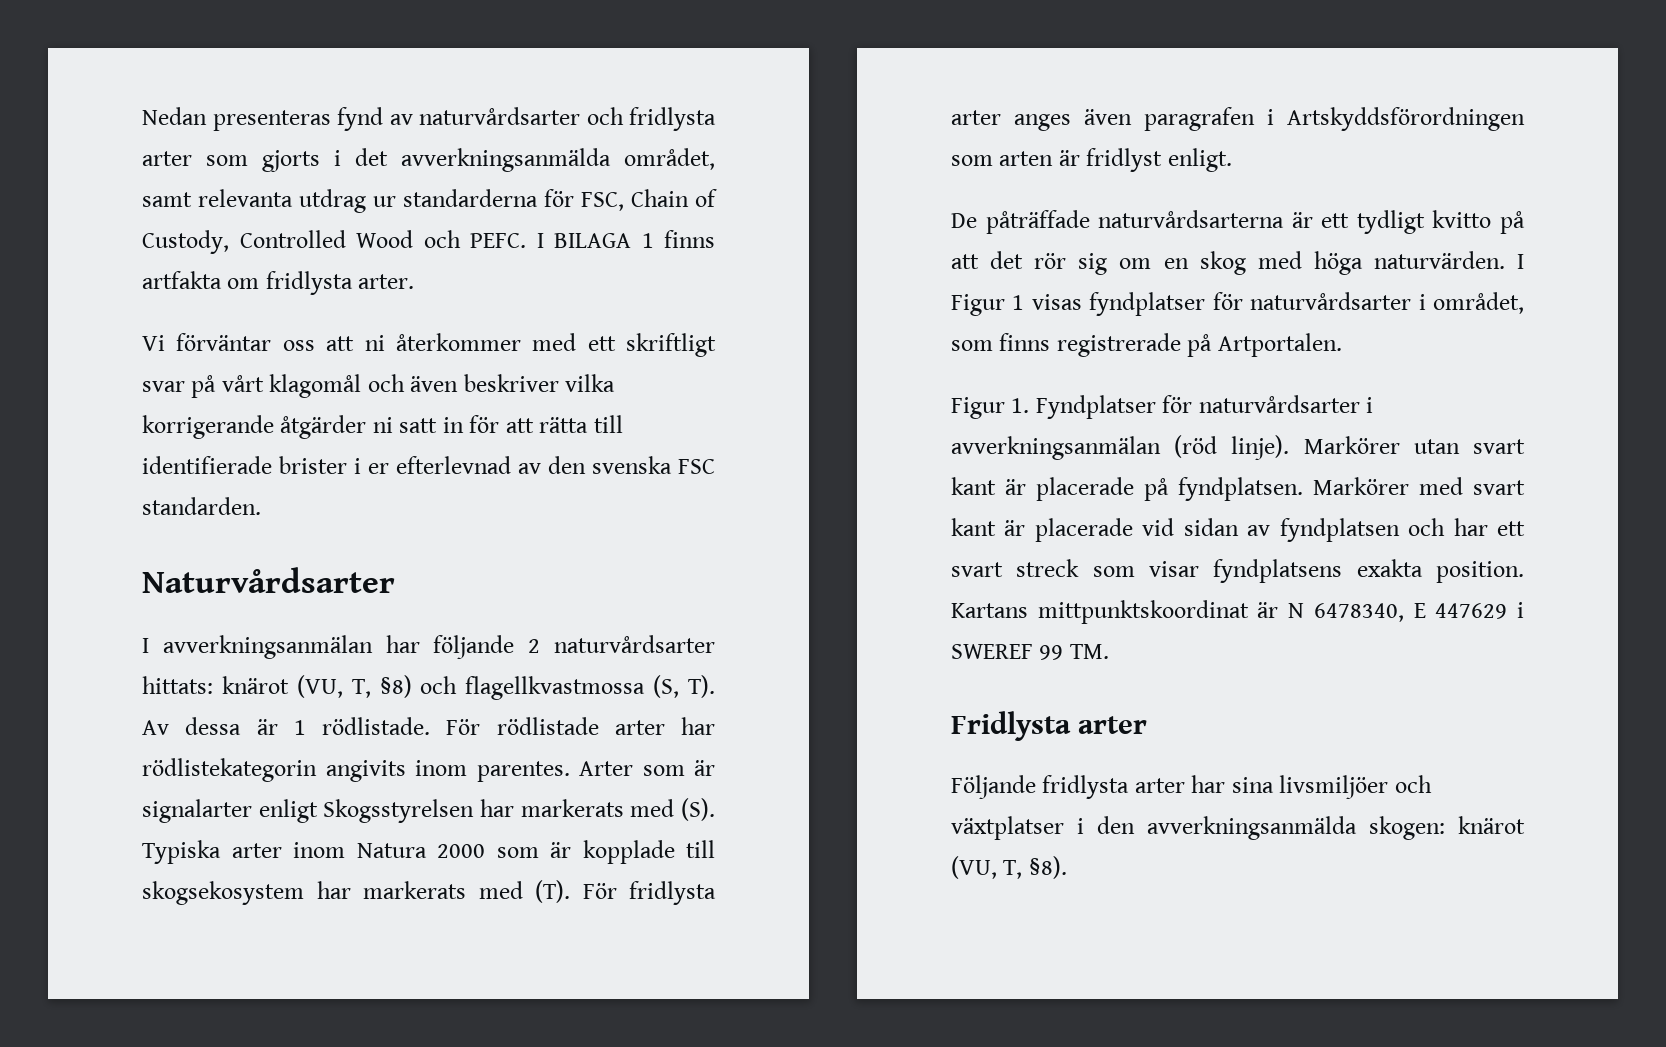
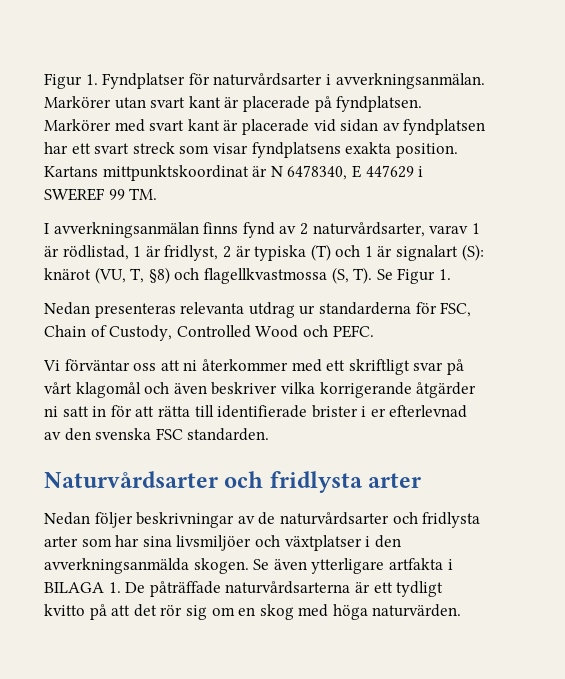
[142,107,716,131] [142,148,715,172] [142,192,192,207] Nedan presenteras fynd av naturvårdsarter och fridlysta arter som gjorts i det avverkningsanmälda området, samt -> [44,73,485,89] [44,96,423,112] [44,119,486,135] [44,142,458,158] [44,165,424,181] [44,188,158,201] [44,222,480,238] [44,244,484,261] [44,267,451,284] [44,302,176,318] Figur 1. Fyndplatser för naturvårdsarter i avverkningsanmälan. Markörer utan svart kant är placerade på fyndplatsen. Markörer med svart kant är placerade vid sidan av fyndplatsen har ett svart streck som visar fyndplatsens exakta position. Kartans mittpunktskoordinat är N 6478340, E 447629 i SWEREF 99 TM. // I avverkningsanmälan finns fynd av 2 naturvårdsarter, varav 1 är rödlistad, 1 är fridlyst, 2 är typiska (T) och 1 är signalart (S): knärot (VU, T, §8) och flagellkvastmossa (S, T). Se Figur 1. // Nedan presenteras
[536,230,715,248] [142,271,415,295] I BILAGA 1 finns artfakta om fridlysta arter. -> (374, 331) none
[142,635,715,659] [142,675,715,700] [142,717,715,735] [142,758,715,782] [142,798,716,823] [142,840,715,864] [142,880,716,905] [951,107,1525,131] [951,148,1232,172] // I avverkningsanmälan har följande 2 naturvårdsarter hittats: knärot (VU, T, §8) och flagellkvastmossa (S, T). Av dessa är 1 rödlistade. För rödlistade arter har rödlistekategorin angivits inom parentes. Arter som är signalarter enligt Skogsstyrelsen har markerats med (S). Typiska arter inom Natura 2000 som är kopplade till skogsekosystem har markerats med (T). För fridlysta arter anges även paragrafen i Artskyddsförordningen som arten är fridlyst enligt. // -> [224,471,422,493] [44,512,481,528] [44,535,401,551] [44,558,453,574] [44,582,121,593] och fridlysta arter // Nedan följer beskrivningar av de naturvårdsarter och fridlysta arter som har sina livsmiljöer och växtplatser i den avverkningsanmälda skogen. Se även ytterligare artfakta i BILAGA 1.
[1517,254,1524,269] [951,292,1524,316] [951,333,1342,357] [951,395,1374,419] [951,435,1525,460] [951,477,1525,501] [951,518,1525,542] [951,559,1524,583] [951,600,1524,624] [951,644,1109,660] [951,711,1148,741] [951,775,1432,799] [951,816,1525,840] [951,856,1067,879] I Figur 1 visas fyndplatser för naturvårdsarter i området, som finns registrerade på Artportalen. // Figur 1. Fyndplatser för naturvårdsarter i avverkningsanmälan (röd linje). Markörer utan svart kant är placerade på fyndplatsen. Markörer med svart kant är placerade vid sidan av fyndplatsen och har ett svart streck som visar fyndplatsens exakta position. Kartans mittpunktskoordinat är N 6478340, E 447629 i SWEREF 99 TM. // Fridlysta arter // Följande fridlysta arter har sina livsmiljöer och växtplatser i den avverkningsanmälda skogen: knärot (VU, T, §8). -> (462, 610) none

